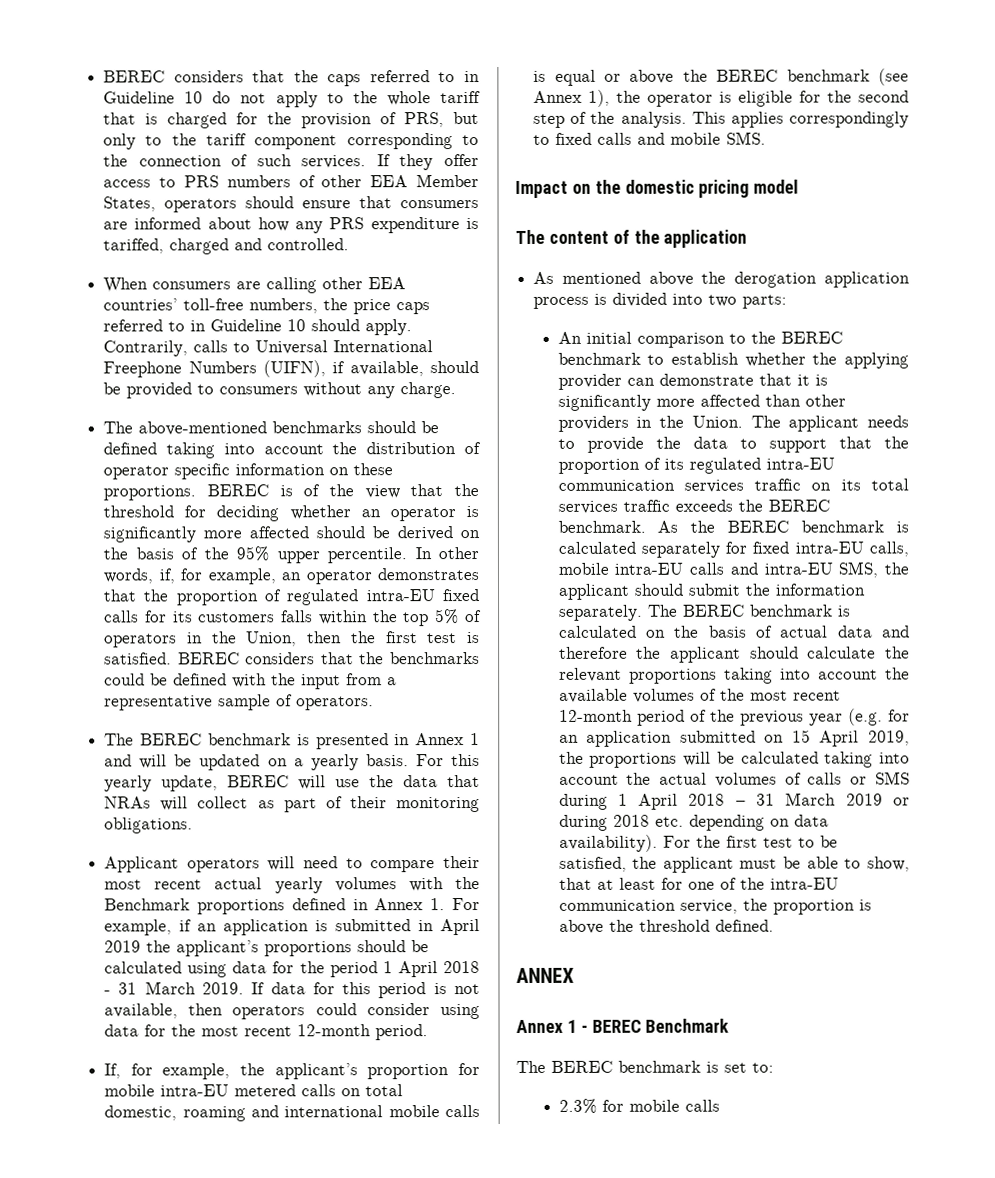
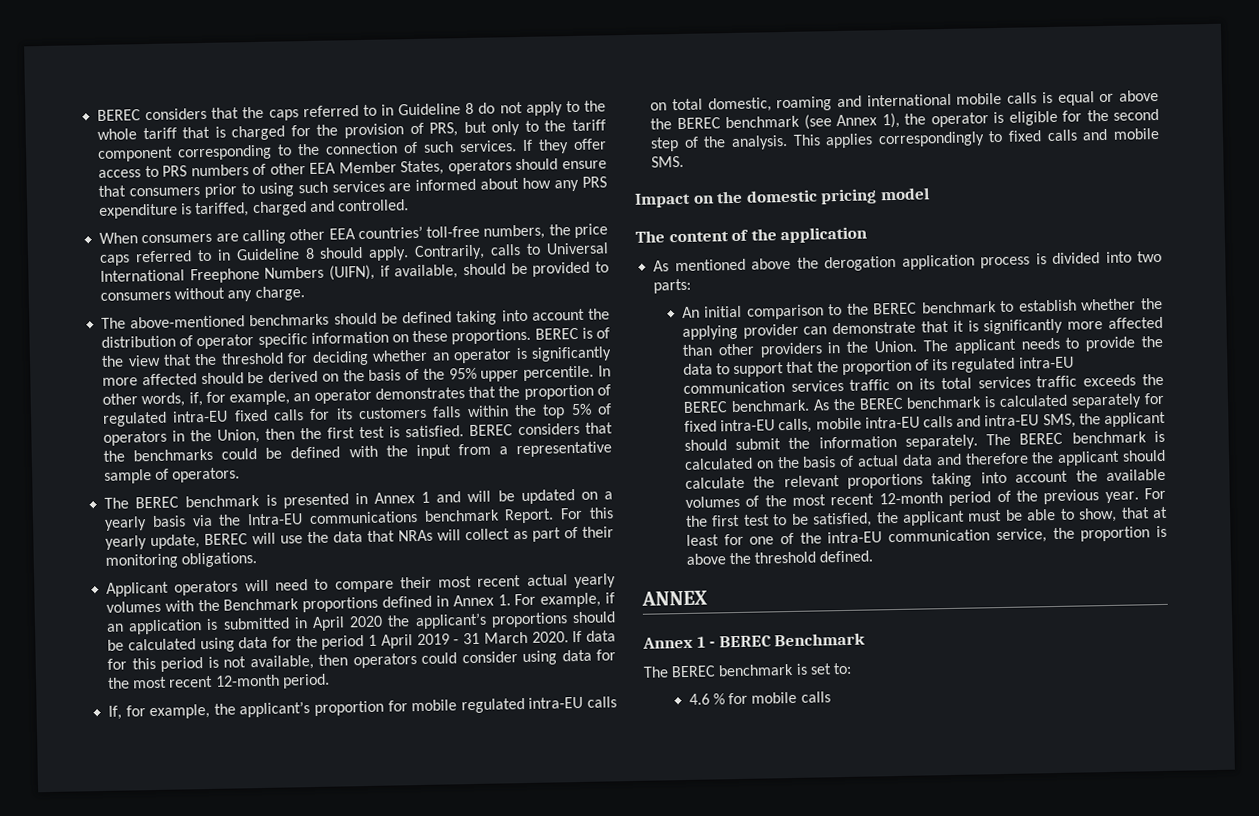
[184,91,204,104] 10 -> [465,102,475,115] 8
(480, 204) none -> [203,180,385,198] prior to using such services
[287,319,307,332] 10 -> [304,247,315,260] 8
[365,754,409,767] basis. -> [151,508,555,528] basis via the Intra-EU communications benchmark Report.
[104,940,142,953] 2019 -> [349,615,384,628] 2020
[442,961,480,974] [104,981,245,995] 2018 - 31 March 2019. -> [416,631,569,646] 2019 - 31 March 2020.
[160,1084,297,1097] intra-EU metered -> [460,696,584,714] regulated intra-EU
[808,708,910,726] [558,729,910,747] [558,751,910,768] [558,771,910,787] [558,792,910,810] [558,814,829,831] [558,834,658,852] year (e.g. for an application submitted on 15 April 2019, the proportions will be calculated taking into account the actual volumes of calls or SMS during 1 April 2018 – 31 March 2019 or during 2018 etc. depending on data availability). -> [1104,491,1139,504] year.
[558,1098,597,1114] 2.3% -> [688,693,726,705] 4.6 %

